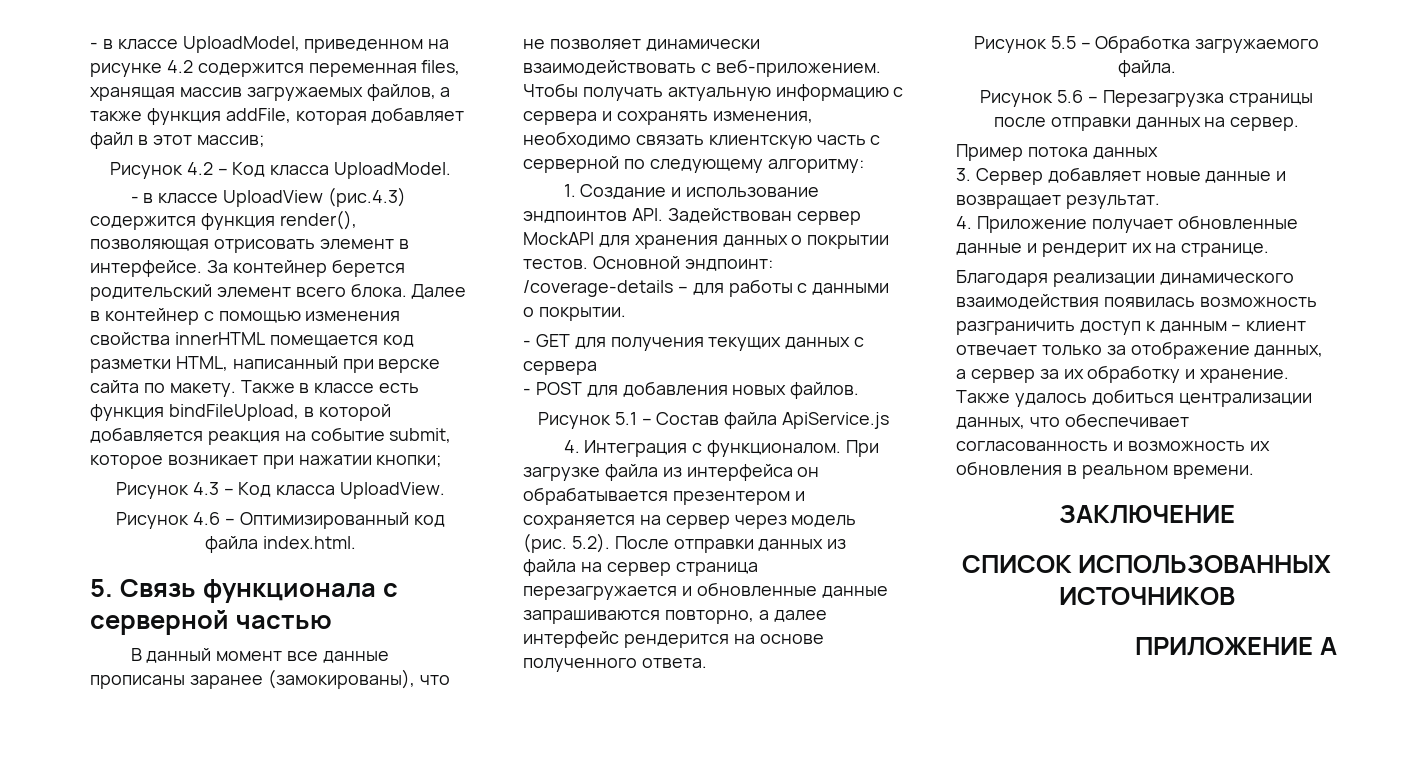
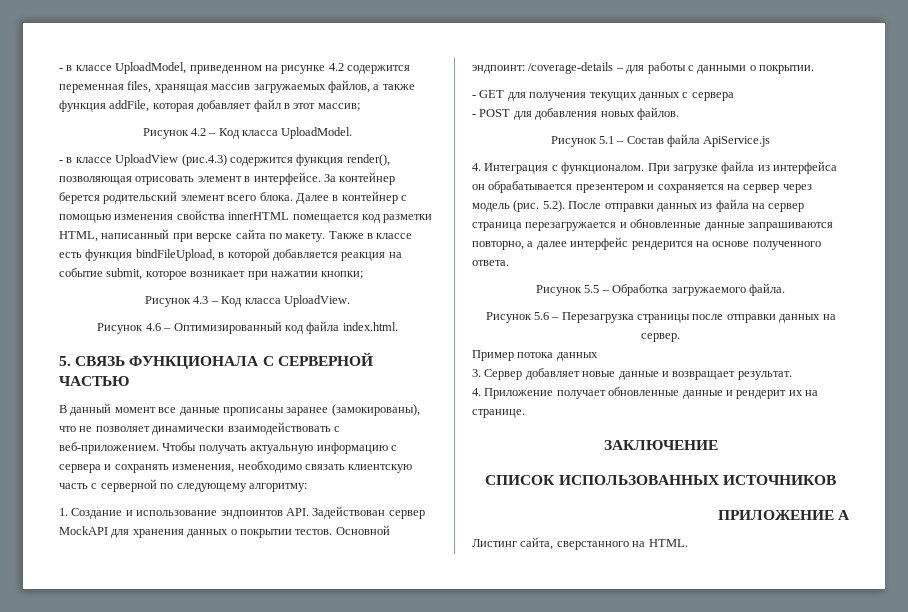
[119,579,398,603] [90,610,332,635] Связь функционала с серверной частью -> [75,352,373,369] [59,376,129,386] СВЯЗЬ ФУНКЦИОНАЛА С СЕРВЕРНОЙ ЧАСТЬЮ
[956,270,1294,287] [956,294,1317,309] [956,321,1307,335] [956,341,1324,359] [956,365,1290,383] [956,389,1312,407] [956,413,1189,429] [956,441,1270,452] [956,461,1254,479] // Благодаря реализации динамического взаимодействия появилась возможность разграничить доступ к данным – клиент отвечает только за отображение данных, а сервер за их обработку и хранение. Также удалось добиться централизации данных, что обеспечивает согласованность и возможность их обновления в реальном времени. -> (525, 413) none
(1337, 646) none -> [472,537,688,550] // Листинг сайта, сверстанного на HTML.

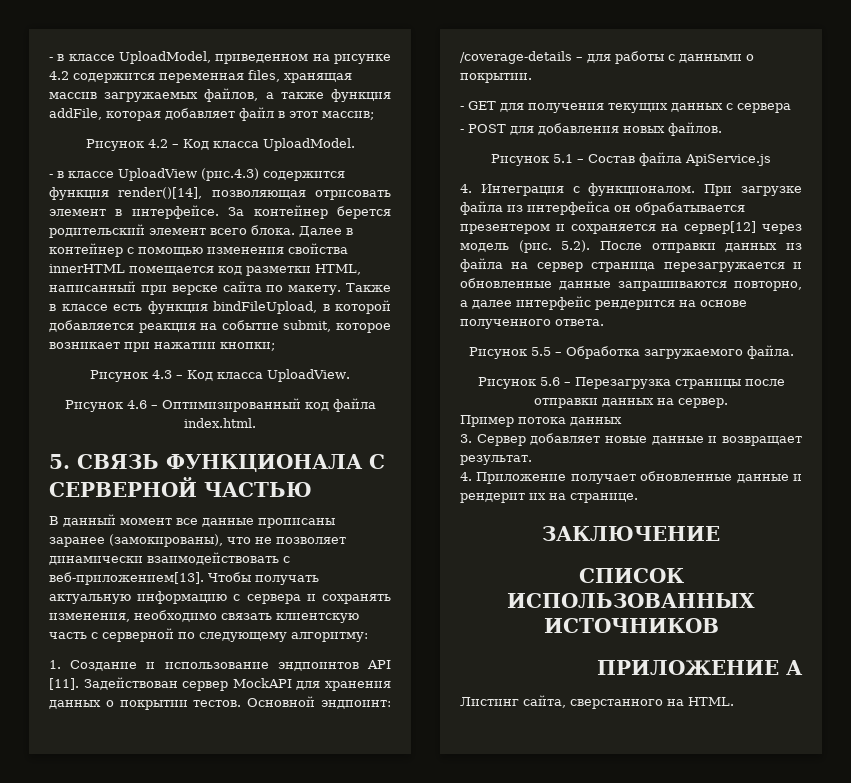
[346,154,390,166] render(), -> [118,187,203,199] render()[14],
[59,442,159,454] веб-приложением. -> [49,572,204,585] веб-приложением[13].
[285,508,309,516] API. -> [367,660,391,669] [49,678,79,690] API [11].
[743,184,780,193] сервер -> [684,221,757,234] сервер[12]

